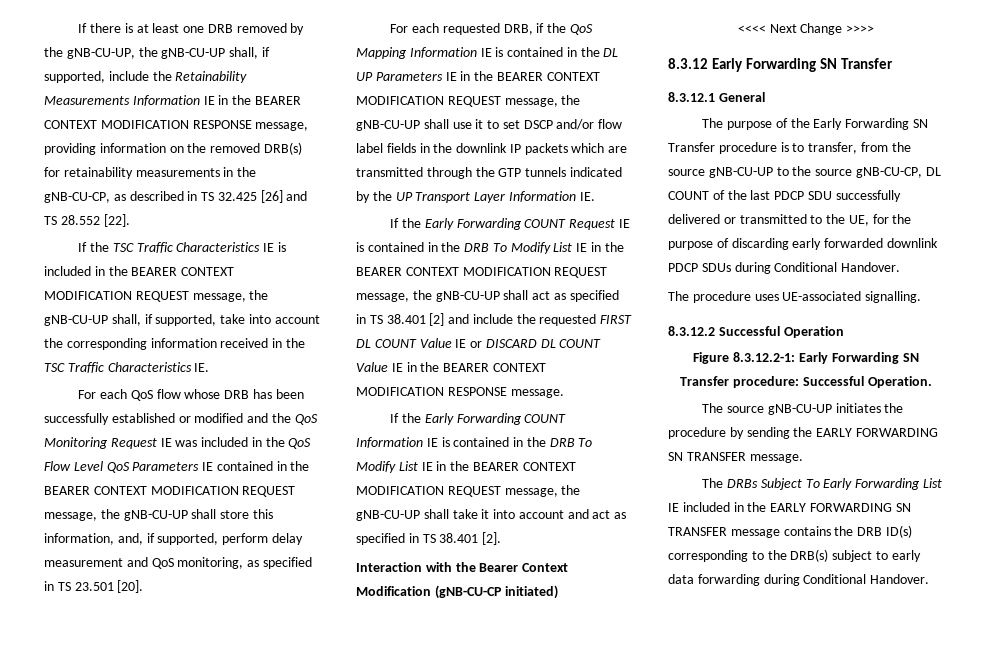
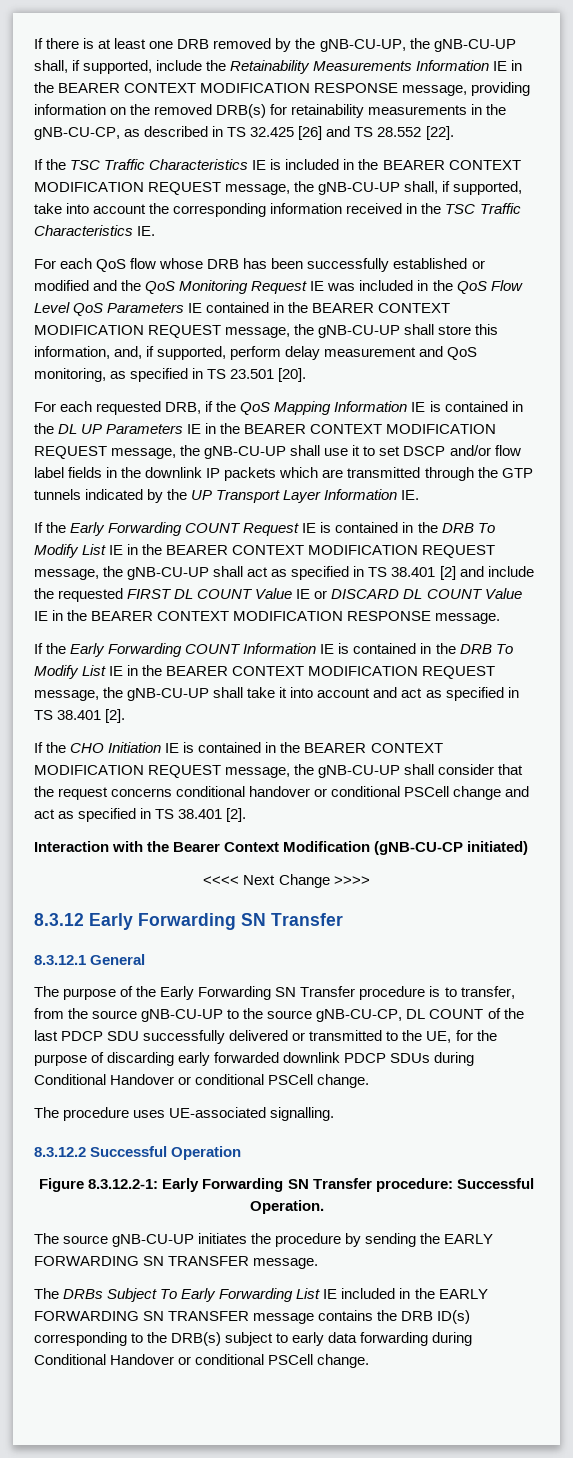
(502, 538) none -> [34,742,443,753] [34,764,524,778] [34,786,530,800] [34,808,247,822] // If the CHO Initiation IE is contained in the BEARER CONTEXT MODIFICATION REQUEST message, the gNB-CU-UP shall consider that the request concerns conditional handover or conditional PSCell change and act as specified in TS 38.401 [2].
[841,262,901,272] Handover. -> [110,1074,370,1088] Handover or conditional PSCell change.
[870,574,930,584] Handover. -> [110,1354,370,1368] Handover or conditional PSCell change.

